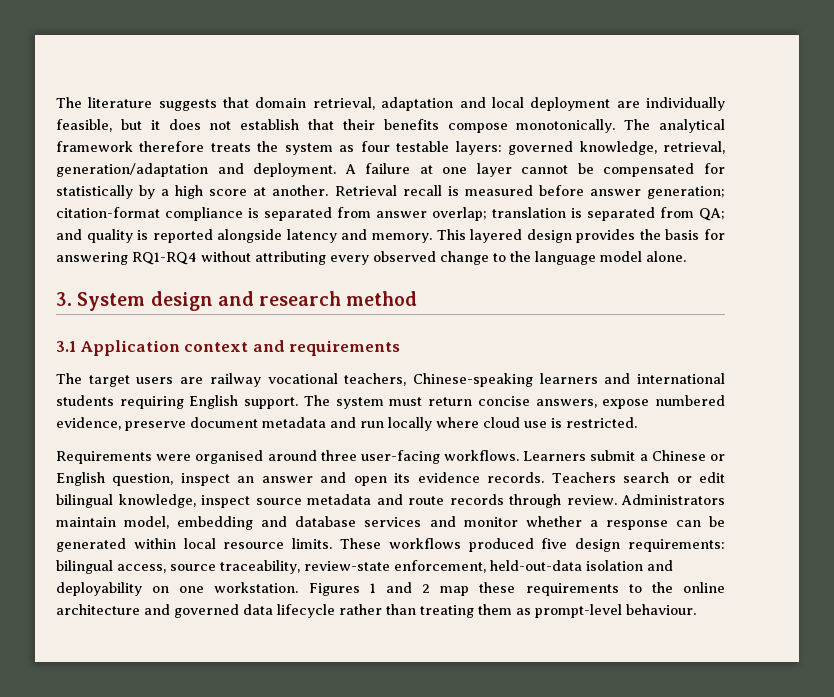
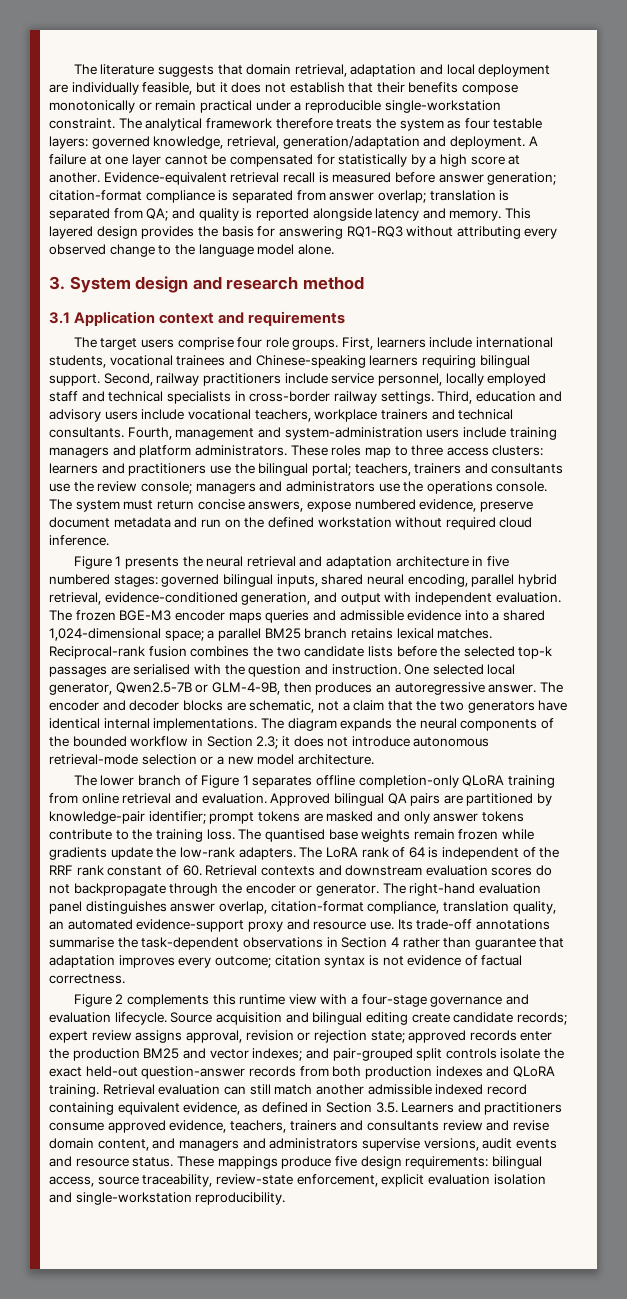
[516,119,616,133] monotonically. -> [49,100,501,113] [49,118,115,129] monotonically or remain practical under a reproducible single-workstation constraint.
[334,185,397,196] Retrieval -> [103,172,280,185] Evidence-equivalent retrieval
[132,252,197,265] RQ1-RQ4 -> [346,226,403,237] RQ1-RQ3
[180,373,725,387] [56,395,299,409] are railway vocational teachers, Chinese-speaking learners and international students requiring English support. -> [177,337,554,350] [49,355,530,368] [49,373,547,386] [49,391,563,404] [49,409,514,422] [49,427,557,440] [49,445,544,458] [49,463,564,476] [49,481,548,494] comprise four role groups. First, learners include international students, vocational trainees and Chinese-speaking learners requiring bilingual support. Second, railway practitioners include service personnel, locally employed staff and technical specialists in cross-border railway settings. Third, education and advisory users include vocational teachers, workplace trainers and technical consultants. Fourth, management and system-administration users include training managers and platform administrators. These roles map to three access clusters: learners and practitioners use the bilingual portal; teachers, trainers and consultants use the review console; managers and administrators use the operations console.
[388,417,637,431] [56,450,725,464] [56,472,725,486] [56,494,725,508] [56,516,726,530] [56,538,534,552] locally where cloud use is restricted. // Requirements were organised around three user-facing workflows. Learners submit a Chinese or English question, inspect an answer and open its evidence records. Teachers search or edit bilingual knowledge, inspect source metadata and route records through review. Administrators maintain model, embedding and database services and monitor whether a response can be generated within local resource limits. These workflows produced -> [224,517,533,530] [49,535,109,546] [73,556,510,569] [49,574,557,587] [49,592,561,605] [49,610,546,623] [49,628,493,641] [49,646,553,659] [49,664,516,677] [49,682,563,695] [49,700,568,713] [49,718,554,731] [49,736,490,749] [49,754,374,765] [73,775,556,788] [49,793,553,806] [49,811,524,824] [49,829,535,842] [49,847,560,860] [49,865,553,876] [49,883,541,896] [49,901,556,914] [49,919,550,932] [49,937,565,950] [49,955,523,968] [49,974,125,984] [73,994,530,1007] [49,1012,567,1025] [49,1030,553,1043] [49,1048,565,1061] [49,1066,555,1079] [49,1084,527,1097] [49,1102,563,1115] [49,1120,549,1133] [49,1138,557,1151] [49,1156,332,1169] on the defined workstation without required cloud inference. // Figure 1 presents the neural retrieval and adaptation architecture in five numbered stages: governed bilingual inputs, shared neural encoding, parallel hybrid retrieval, evidence-conditioned generation, and output with independent evaluation. The frozen BGE-M3 encoder maps queries and admissible evidence into a shared 1,024-dimensional space; a parallel BM25 branch retains lexical matches. Reciprocal-rank fusion combines the two candidate lists before the selected top-k passages are serialised with the question and instruction. One selected local generator, Qwen2.5-7B or GLM-4-9B, then produces an autoregressive answer. The encoder and decoder blocks are schematic, not a claim that the two generators have identical internal implementations. The diagram expands the neural components of the bounded workflow in Section 2.3; it does not introduce autonomous retrieval-mode selection or a new model architecture. // The lower branch of Figure 1 separates offline completion-only QLoRA training from online retrieval and evaluation. Approved bilingual QA pairs are partitioned by knowledge-pair identifier; prompt tokens are masked and only answer tokens contribute to the training loss. The quantised base weights remain frozen while gradients update the low-rank adapters. The LoRA rank of 64 is independent of the RRF rank constant of 60. Retrieval contexts and downstream evaluation scores do not backpropagate through the encoder or generator. The right-hand evaluation panel distinguishes answer overlap, citation-format compliance, translation quality, an automated evidence-support proxy and resource use. Its trade-off annotations summarise the task-dependent observations in Section 4 rather than guarantee that adaptation improves every outcome; citation syntax is not evidence of factual correctness. // Figure 2 complements this runtime view with a four-stage governance and evaluation lifecycle. Source acquisition and bilingual editing create candidate records; expert review assigns approval, revision or rejection state; approved records enter the production BM25 and vector indexes; and pair-grouped split controls isolate the exact held-out question-answer records from both production indexes and QLoRA training. Retrieval evaluation can still match another admissible indexed record containing equivalent evidence, as defined in Section 3.5. Learners and practitioners consume approved evidence, teachers, trainers and consultants review and revise domain content, and managers and administrators supervise versions, audit events and resource status. These mappings produce
[490,560,673,571] [56,582,725,596] [56,604,696,618] held-out-data isolation and deployability on one workstation. Figures 1 and 2 map these requirements to the online architecture and governed data lifecycle rather than treating them as prompt-level behaviour. -> [381,1174,546,1187] [49,1192,286,1205] explicit evaluation isolation and single-workstation reproducibility.

